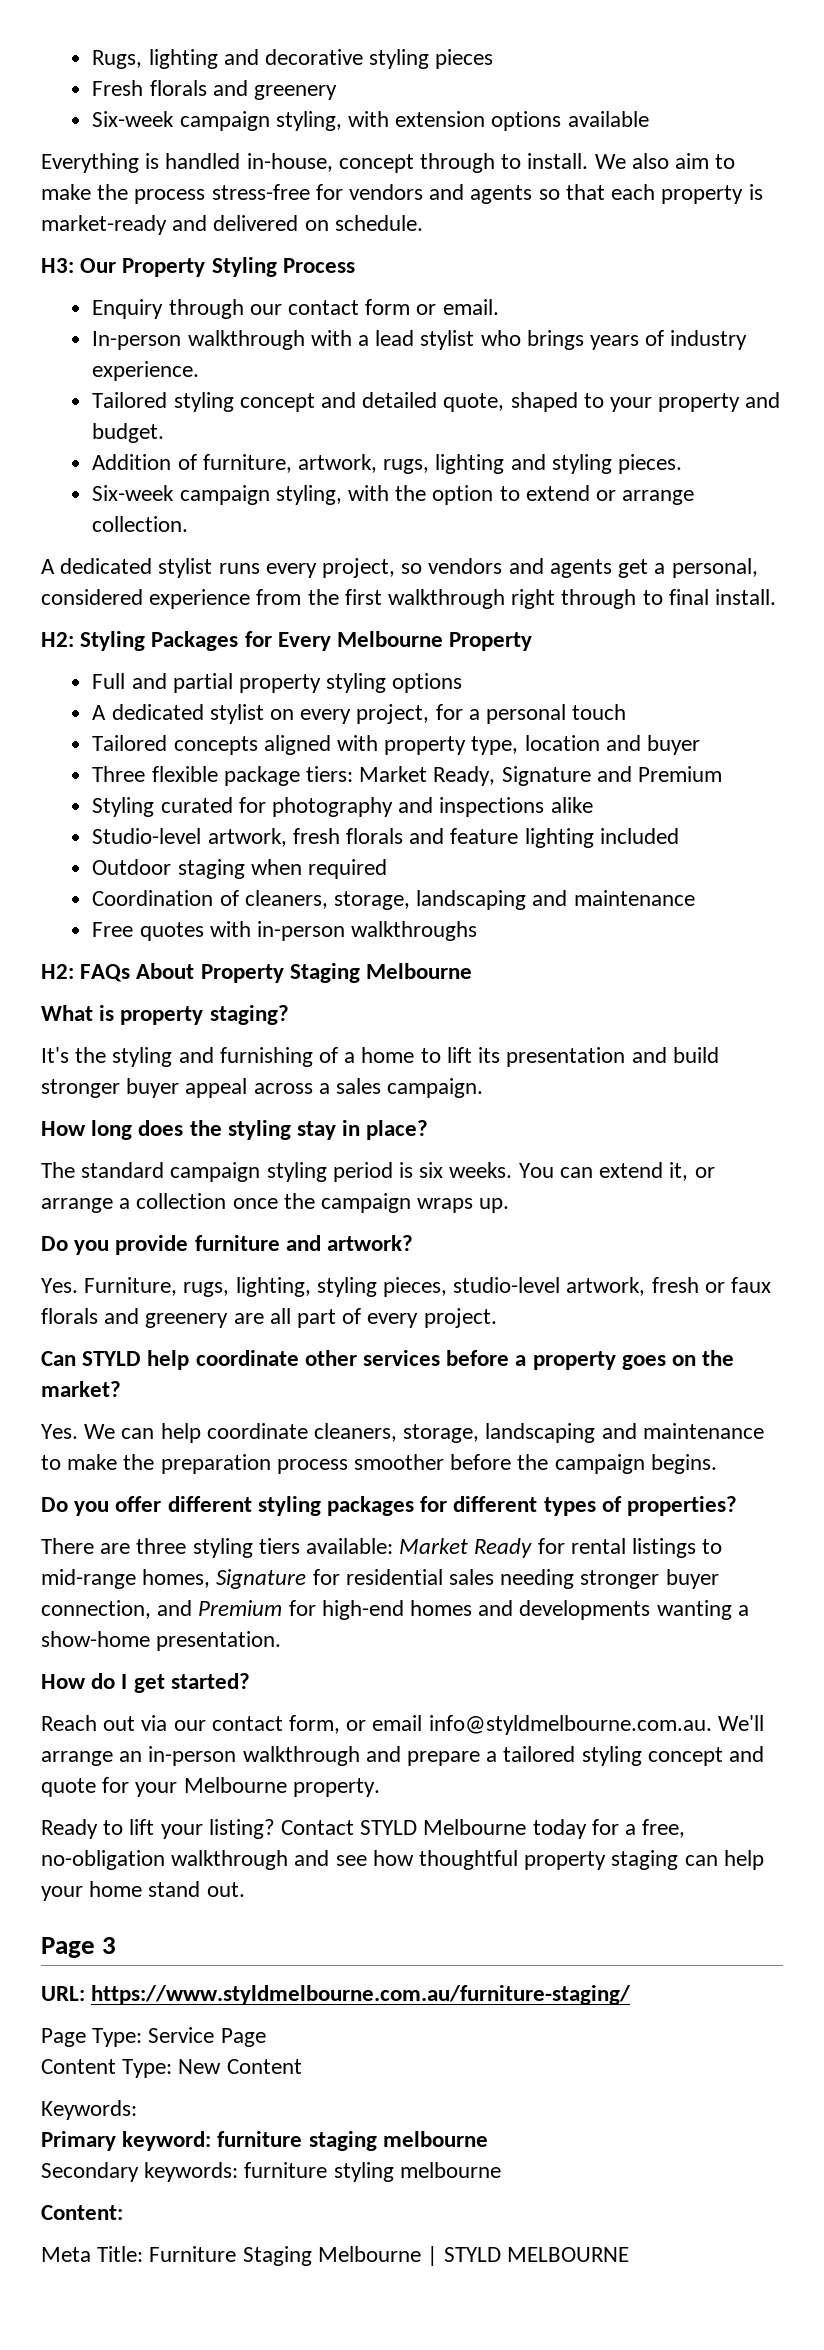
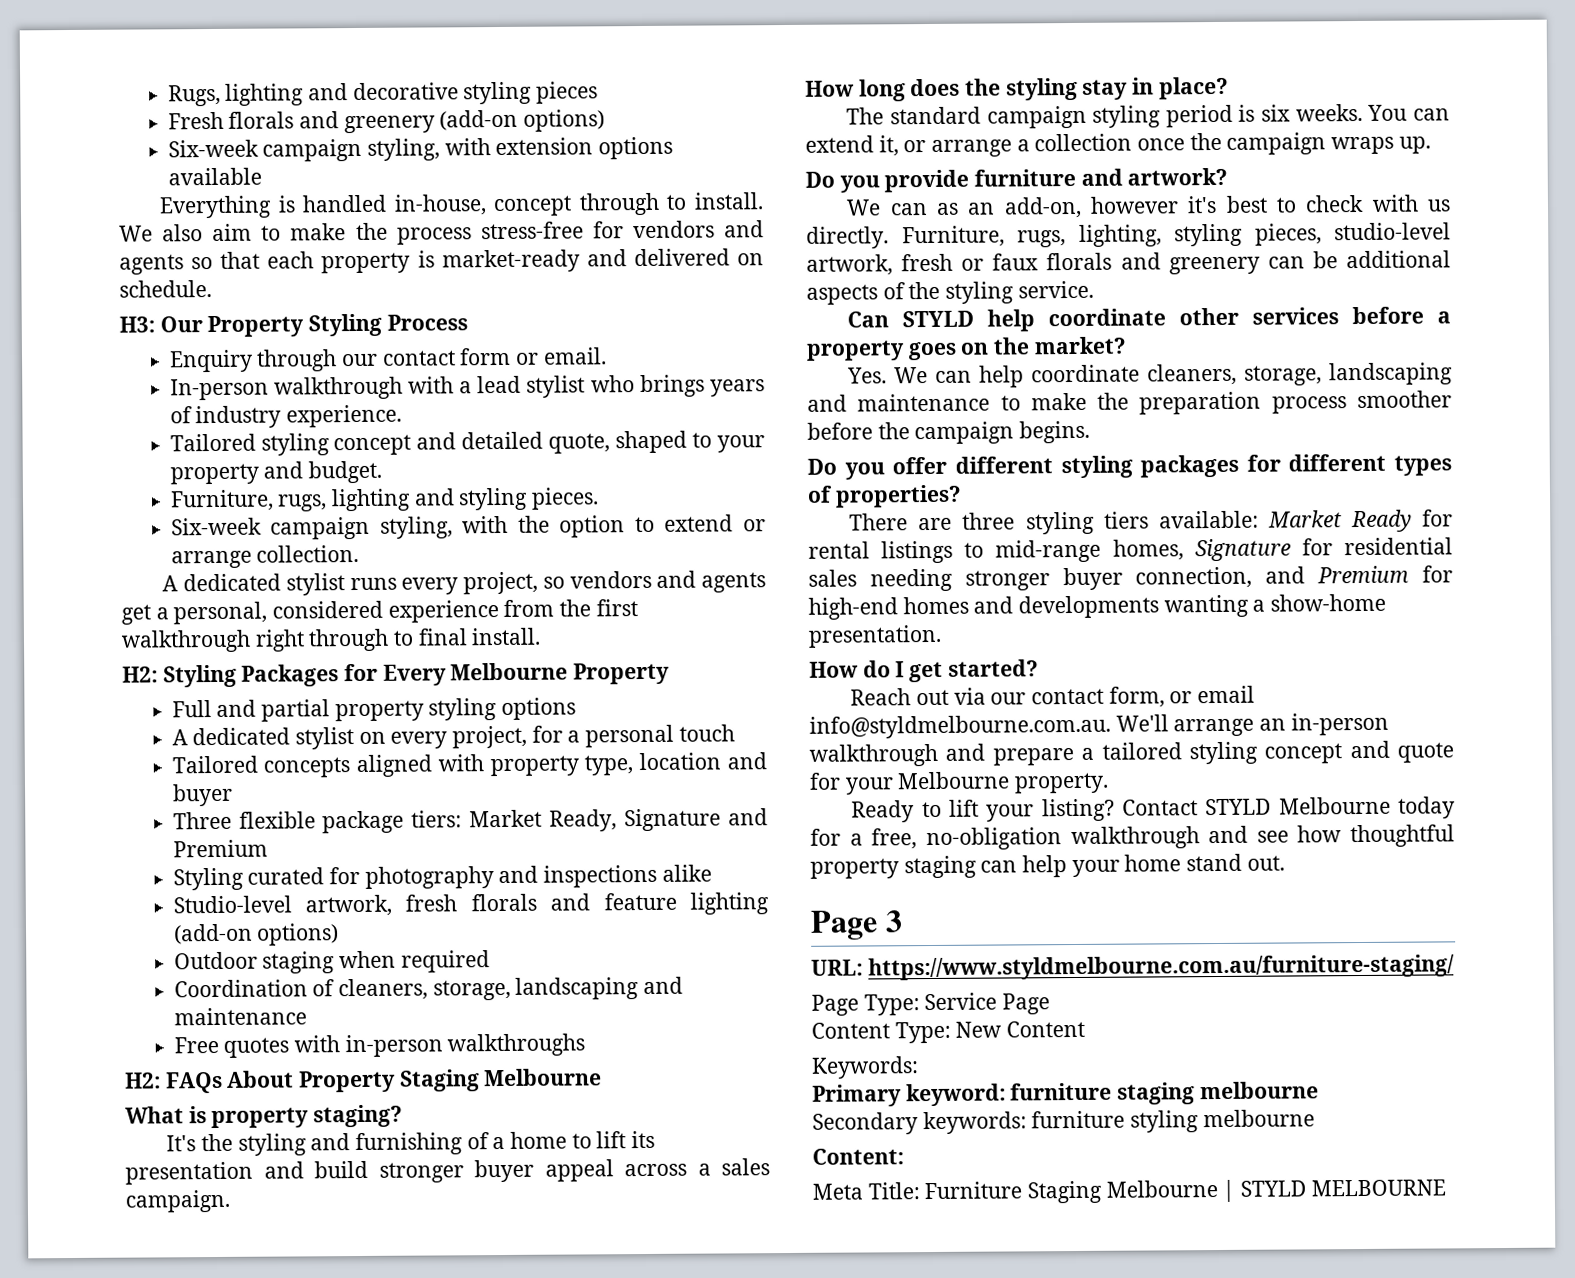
(338, 92) none -> [439,109,605,132] (add-on options)
[92,454,378,473] Addition of furniture, artwork, -> [169,489,274,512] Furniture,
[599,828,679,844] included -> [172,923,340,946] (add-on options)
[41,1278,78,1293] Yes. -> [846,194,1451,219] [806,226,889,249] We can as an add-on, however it's best to check with us directly.
[233,1308,497,1328] are all part of every project. -> [1267,250,1451,269] [806,280,1094,305] can be additional aspects of the styling service.

